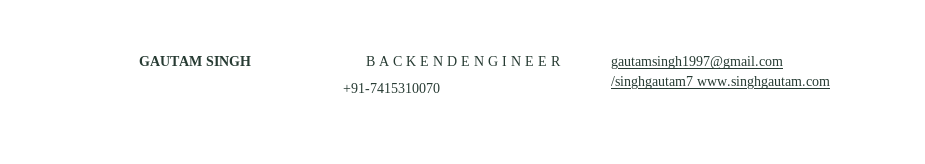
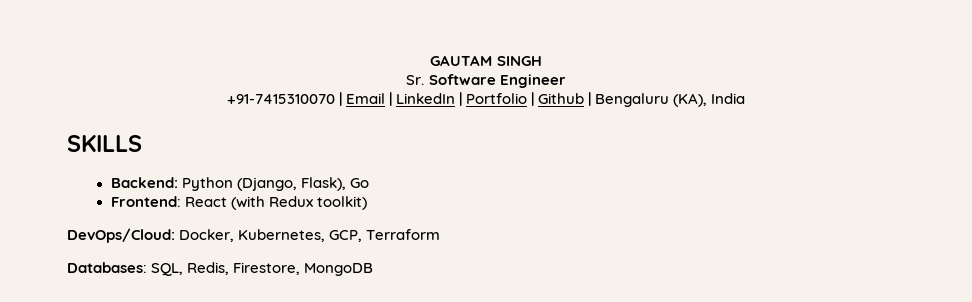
[365,56,561,66] [343,83,440,93] [611,56,783,69] [611,76,830,89] B A C K E N D E N G I N E E R // +91-7415310070 gautamsingh1997@gmail.com /singhgautam7 www.singhgautam.com -> [406,74,566,88] [226,92,746,107] [67,135,142,152] [110,177,369,191] [110,196,367,210] [67,228,441,243] [67,262,374,276] Sr. Software Engineer // +91-7415310070 | Email | LinkedIn | Portfolio | Github | Bengaluru (KA), India // SKILLS // Backend: Python (Django, Flask), Go // Frontend: React (with Redux toolkit) // DevOps/Cloud: Docker, Kubernetes, GCP, Terraform // Databases: SQL, Redis, Firestore, MongoDB

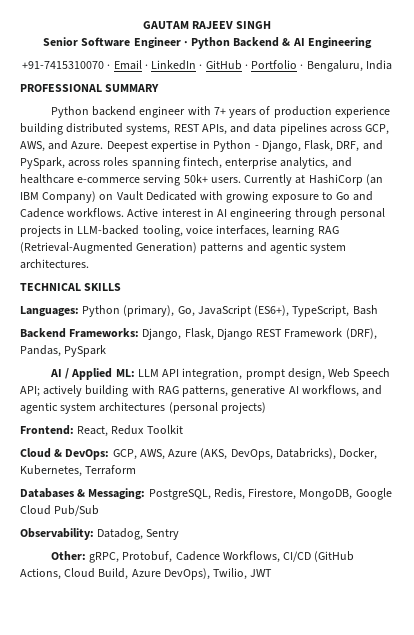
(493, 60) none -> [192,21,233,29] RAJEEV
[406,75,425,85] Sr. -> [43,37,79,46] Senior
[226,92,746,107] [67,135,142,152] [110,177,369,191] [110,196,367,210] [67,228,175,243] // +91-7415310070 | Email | LinkedIn | Portfolio | Github | Bengaluru (KA), India // SKILLS // Backend: Python (Django, Flask), Go // Frontend: React (with Redux toolkit) // DevOps/Cloud: -> [183,37,372,49] [22,60,392,72] [20,84,160,92] [50,106,390,118] [20,123,390,135] [20,140,383,152] [20,157,352,169] [20,174,383,186] [20,191,374,203] [20,208,385,220] [20,225,339,237] [20,242,347,254] [20,259,89,269] [20,283,122,291] [20,305,378,317] [20,328,377,340] [20,345,107,357] [49,368,391,380] [20,385,383,397] [20,402,266,414] [20,425,183,437] [20,448,336,460] · Python Backend & AI Engineering // +91-7415310070 · Email · LinkedIn · GitHub · Portfolio · Bengaluru, India // PROFESSIONAL SUMMARY // Python backend engineer with 7+ years of production experience building distributed systems, REST APIs, and data pipelines across GCP, AWS, and Azure. Deepest expertise in Python - Django, Flask, DRF, and PySpark, across roles spanning fintech, enterprise analytics, and healthcare e-commerce serving 50k+ users. Currently at HashiCorp (an IBM Company) on Vault Dedicated with growing exposure to Go and Cadence workflows. Active interest in AI engineering through personal projects in LLM-backed tooling, voice interfaces, learning RAG (Retrieval-Augmented Generation) patterns and agentic system architectures. // TECHNICAL SKILLS // Languages: Python (primary), Go, JavaScript (ES6+), TypeScript, Bash // Backend Frameworks: Django, Flask, Django REST Framework (DRF), Pandas, PySpark // AI / Applied ML: LLM API integration, prompt design, Web Speech API; actively building with RAG patterns, generative AI workflows, and agentic system architectures (personal projects) // Frontend: React, Redux Toolkit // Cloud & DevOps: GCP, AWS, Azure (AKS, DevOps, Databricks),
[329,230,363,242] GCP, -> (82, 471) none
[67,262,374,276] Databases: SQL, Redis, Firestore, MongoDB -> [20,488,392,500] [20,505,100,516] [20,528,180,540] [50,551,355,563] [20,568,273,580] Databases & Messaging: PostgreSQL, Redis, Firestore, MongoDB, Google Cloud Pub/Sub // Observability: Datadog, Sentry // Other: gRPC, Protobuf, Cadence Workflows, CI/CD (GitHub Actions, Cloud Build, Azure DevOps), Twilio, JWT

